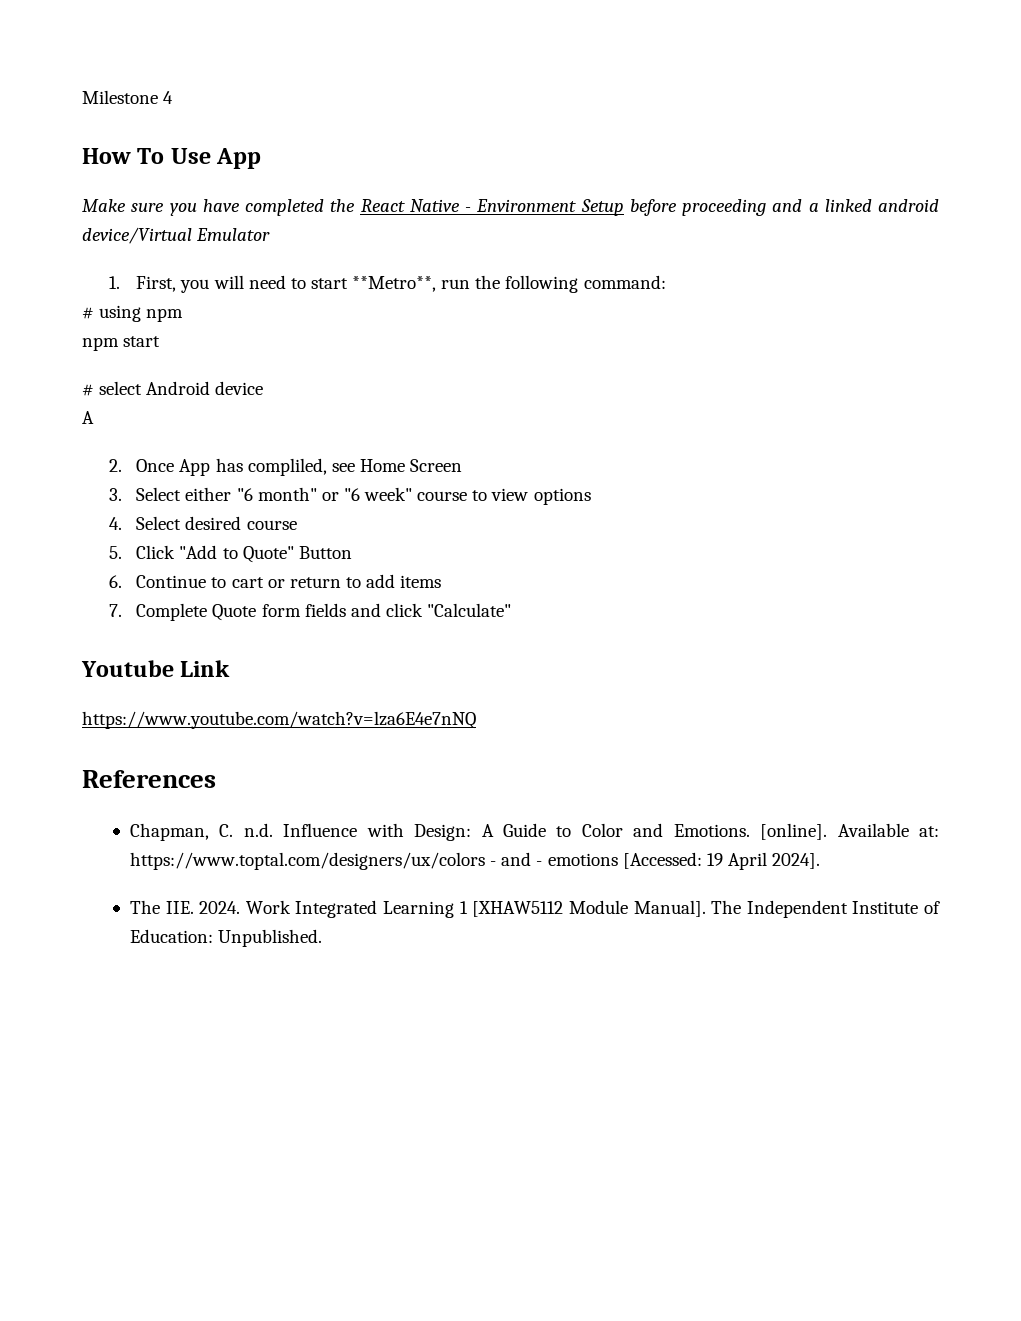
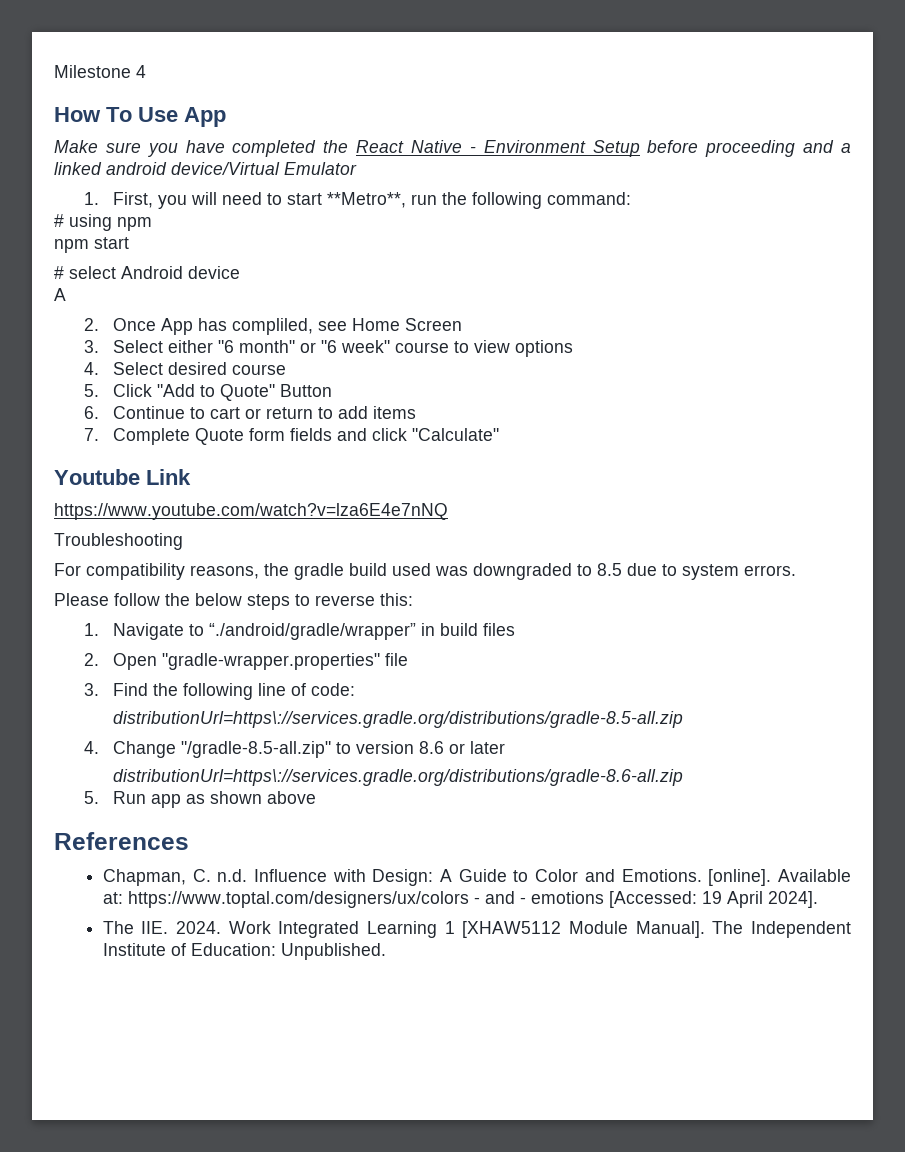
(476, 720) none -> [54,533,183,550] [54,563,796,580] [54,593,413,610] [83,623,516,640] [83,653,409,670] [83,683,356,700] [113,711,684,728] [83,741,506,758] [113,769,684,786] [83,791,317,808] // Troubleshooting // For compatibility reasons, the gradle build used was downgraded to 8.5 due to system errors. // Please follow the below steps to reverse this: // 1. Navigate to “./android/gradle/wrapper” in build files // 2. Open "gradle-wrapper.properties" file // 3. Find the following line of code: // distributionUrl=https\://services.gradle.org/distributions/gradle-8.5-all.zip // 4. Change "/gradle-8.5-all.zip" to version 8.6 or later // distributionUrl=https\://services.gradle.org/distributions/gradle-8.6-all.zip // 5. Run app as shown above

